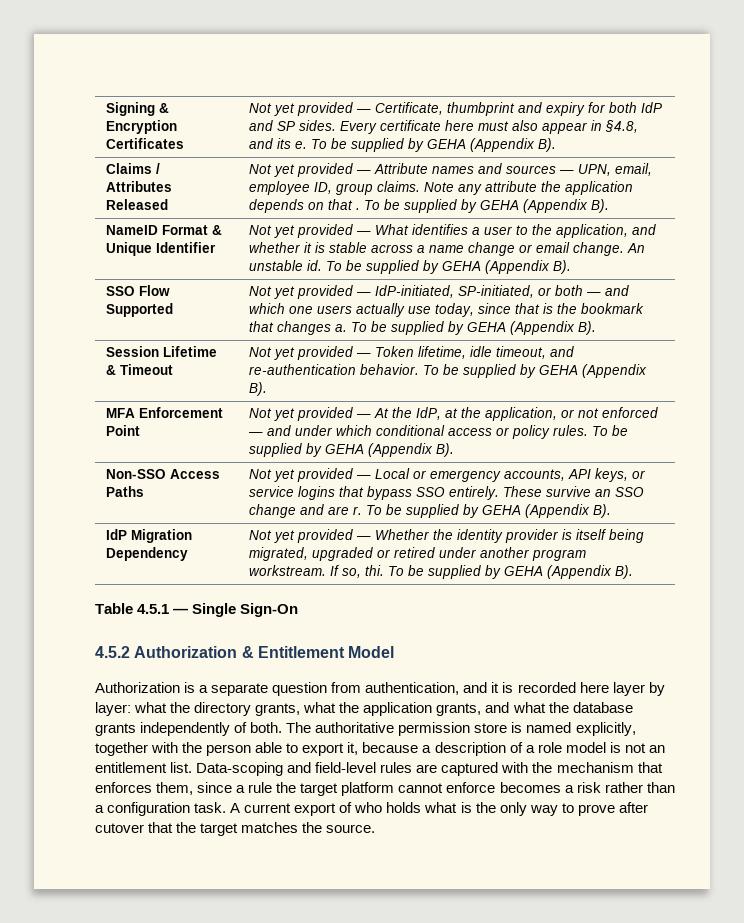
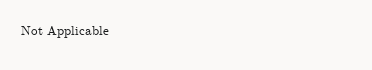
[105,102,169,116] [105,120,177,134] [105,138,184,149] [248,102,662,116] [248,120,638,134] [248,138,556,152] [105,163,160,174] [105,181,172,192] [105,199,168,210] [248,163,652,177] [248,181,633,195] [248,199,609,213] [105,225,222,235] [105,242,216,256] [248,224,656,238] [248,242,645,256] [248,260,571,274] [105,285,170,296] [105,303,173,317] [248,285,629,299] [248,303,644,317] [248,321,596,335] [105,346,217,357] [105,364,173,375] [248,346,574,360] [248,364,647,378] [248,382,267,396] [105,407,223,418] [105,425,140,436] [248,407,658,421] [247,425,628,439] [248,443,454,457] [105,469,220,479] [105,486,144,497] [248,468,645,482] [248,486,644,500] [248,504,611,518] [105,529,192,543] [105,547,188,561] [248,529,644,543] [248,547,586,561] [248,565,633,579] [95,603,299,617] [95,646,395,658] [95,682,665,696] [95,702,633,716] [95,722,636,736] [95,742,665,756] [95,762,663,776] [95,782,675,796] [95,802,648,816] [95,822,376,836] Signing & Encryption Certificates | Not yet provided — Certificate, thumbprint and expiry for both IdP and SP sides. Every certificate here must also appear in §4.8, and its e. To be supplied by GEHA (Appendix B). // Claims / Attributes Released | Not yet provided — Attribute names and sources — UPN, email, employee ID, group claims. Note any attribute the application depends on that . To be supplied by GEHA (Appendix B). // NameID Format & Unique Identifier | Not yet provided — What identifies a user to the application, and whether it is stable across a name change or email change. An unstable id. To be supplied by GEHA (Appendix B). // SSO Flow Supported | Not yet provided — IdP-initiated, SP-initiated, or both — and which one users actually use today, since that is the bookmark that changes a. To be supplied by GEHA (Appendix B). // Session Lifetime & Timeout | Not yet provided — Token lifetime, idle timeout, and re-authentication behavior. To be supplied by GEHA (Appendix B). // MFA Enforcement Point | Not yet provided — At the IdP, at the application, or not enforced — and under which conditional access or policy rules. To be supplied by GEHA (Appendix B). // Non-SSO Access Paths | Not yet provided — Local or emergency accounts, API keys, or service logins that bypass SSO entirely. These survive an SSO change and are r. To be supplied by GEHA (Appendix B). // IdP Migration Dependency | Not yet provided — Whether the identity provider is itself being migrated, upgraded or retired under another program workstream. If so, thi. To be supplied by GEHA (Appendix B). // Table 4.5.1 — Single Sign-On // 4.5.2 Authorization & Entitlement Model // Authorization is a separate question from authentication, and it is recorded here layer by layer: what the directory grants, what the application grants, and what the database grants independently of both. The authoritative permission store is named explicitly, together with the person able to export it, because a description of a role model is not an entitlement list. Data-scoping and field-level rules are captured with the mechanism that enforces them, since a rule the target platform cannot enforce becomes a risk rather than a configuration task. A current export of who holds what is the only way to prove after cutover that the target matches the source. -> [21,26,109,38] Not Applicable

